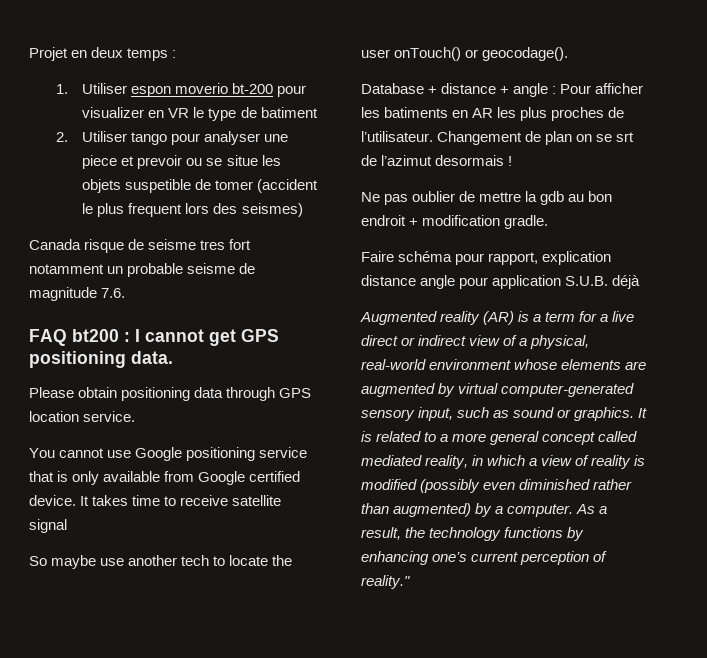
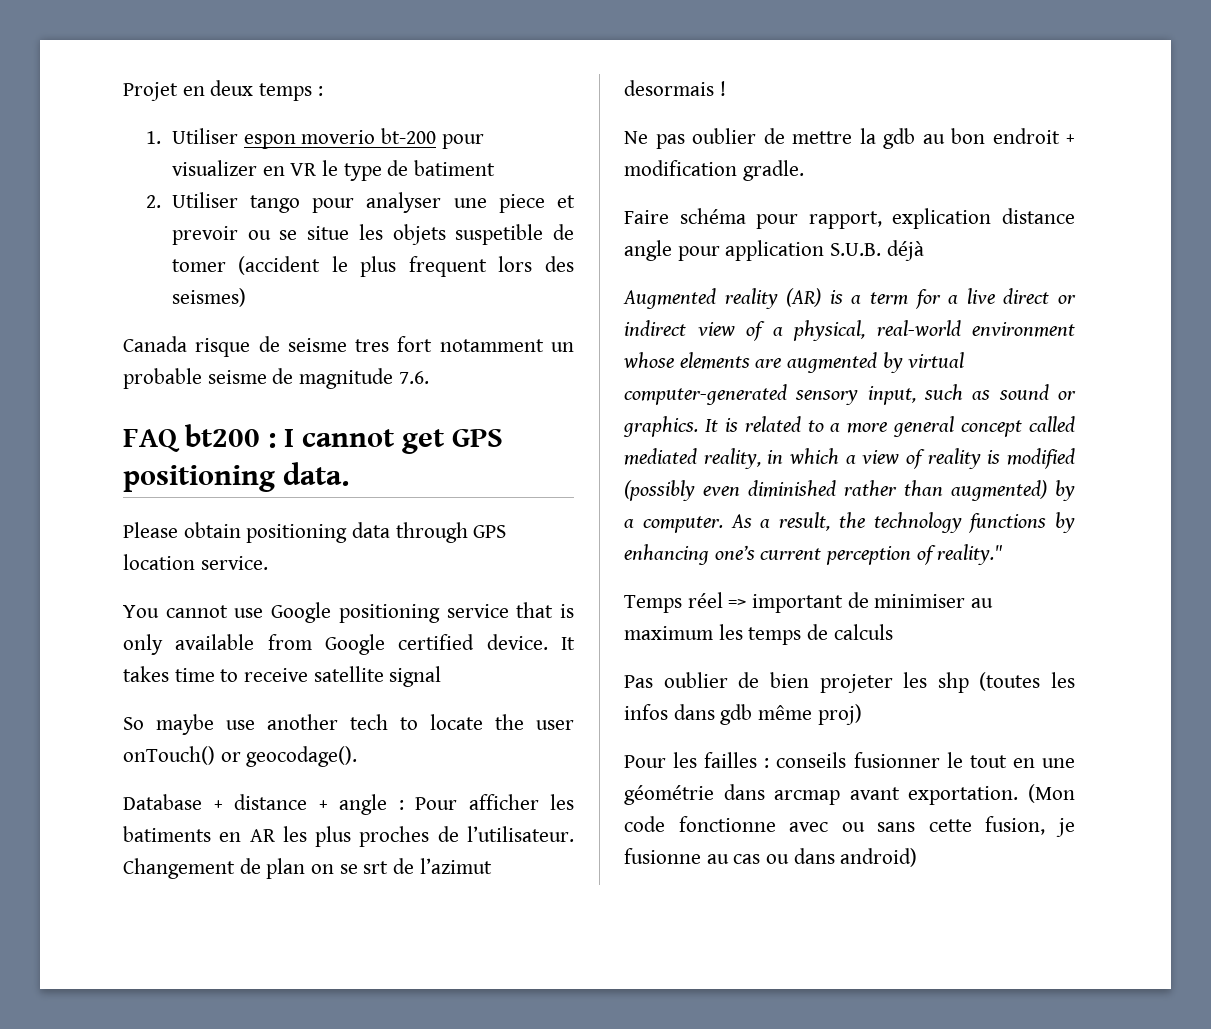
(410, 582) none -> [624,592,994,613] [624,624,893,645] [624,672,1075,693] [624,704,862,725] [624,752,1075,768] [624,784,1075,805] [624,816,1075,837] [624,848,918,867] // Temps réel => important de minimiser au maximum les temps de calculs // Pas oublier de bien projeter les shp (toutes les infos dans gdb même proj) // Pour les failles : conseils fusionner le tout en une géométrie dans arcmap avant exportation. (Mon code fonctionne avec ou sans cette fusion, je fusionne au cas ou dans android)

